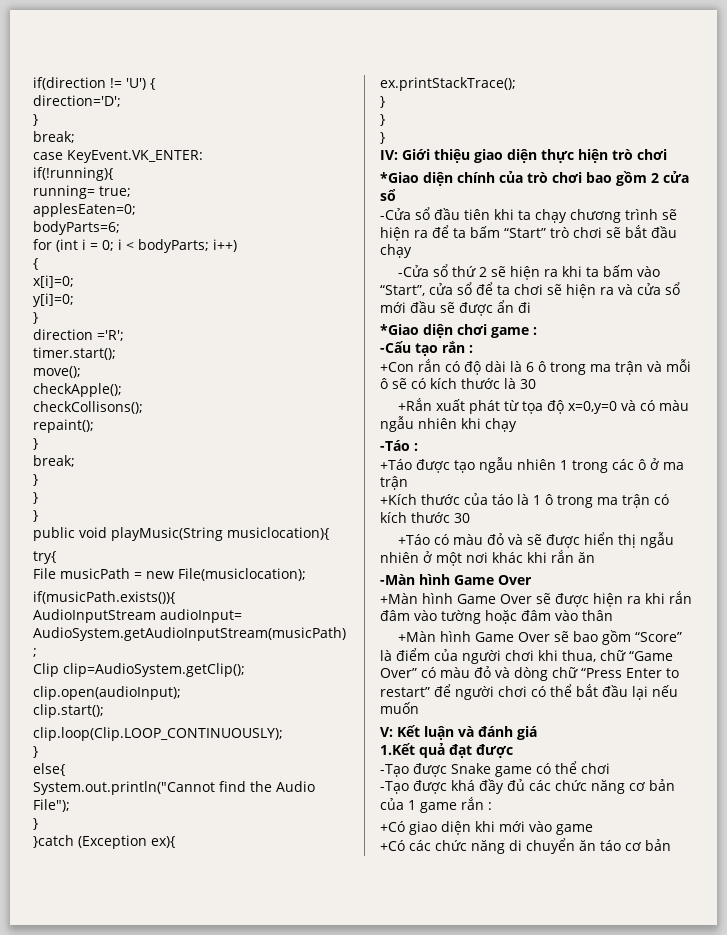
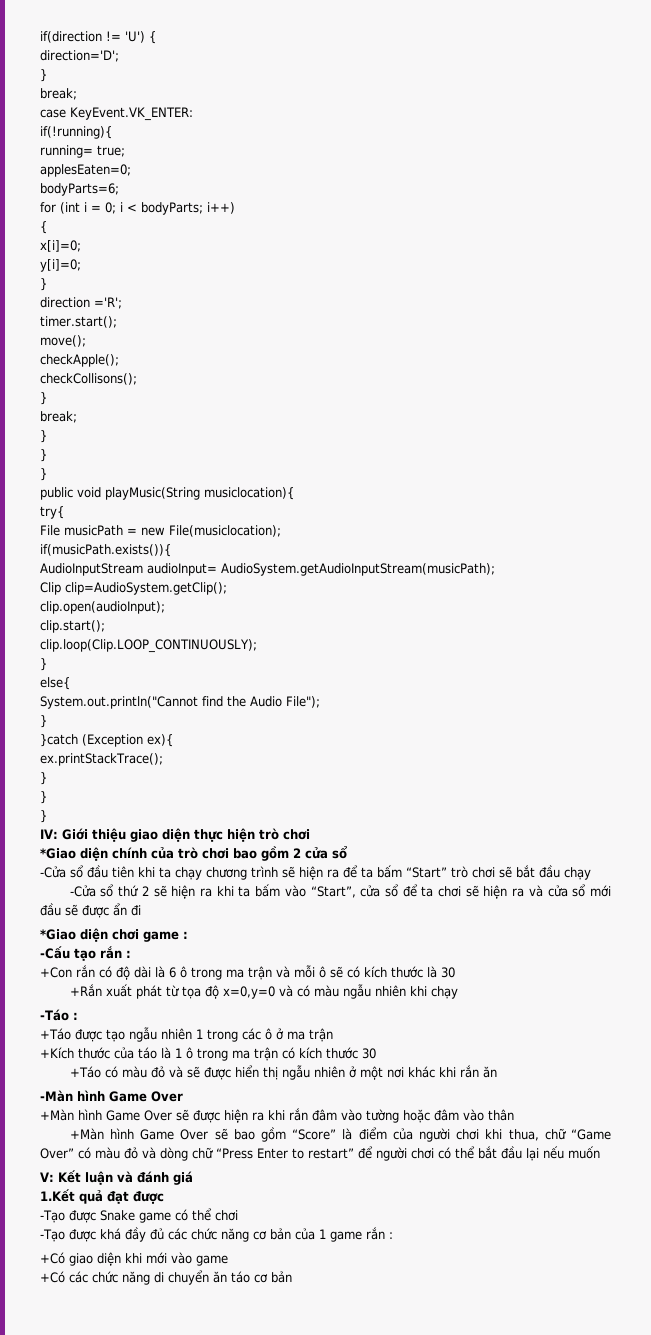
[33,419,94,433] // repaint(); -> (137, 379) none

